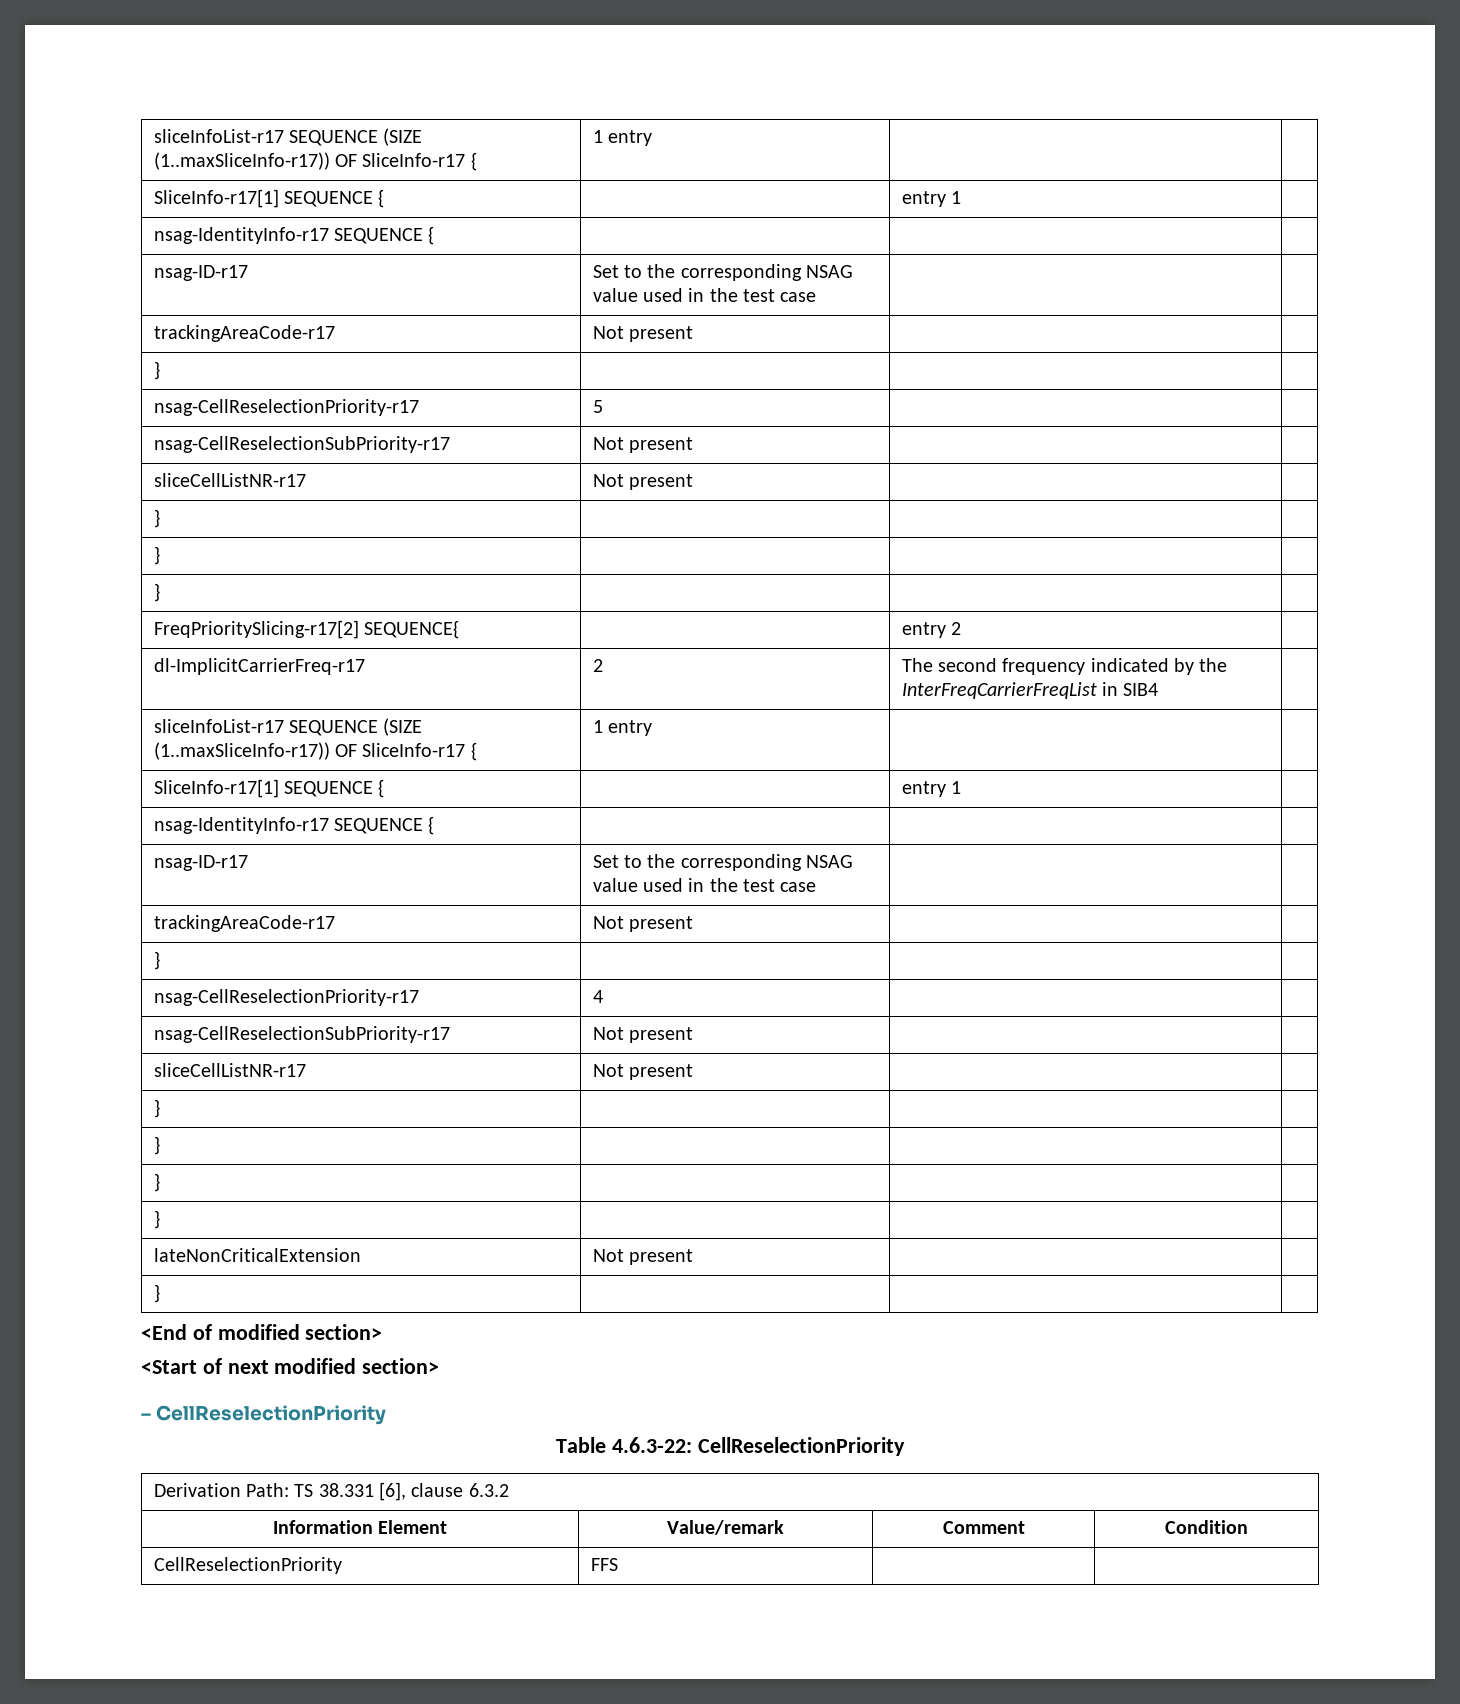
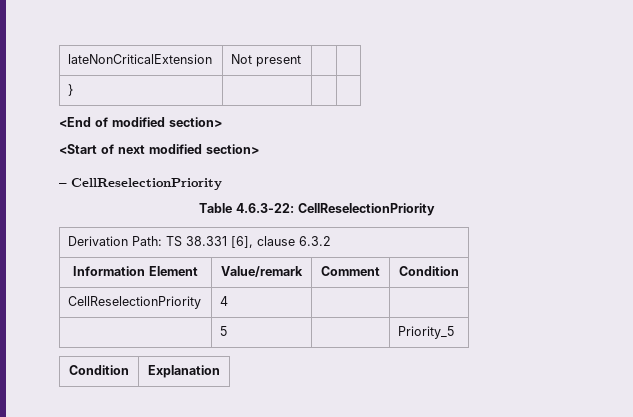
[153,128,423,146] [153,152,477,171] [592,130,653,146] [153,189,385,208] [901,191,962,207] [153,226,435,245] [153,265,248,281] [592,264,853,281] [592,288,817,302] [153,325,335,342] [592,326,694,342] [153,361,160,380] [153,399,419,416] [592,400,603,413] [153,436,450,453] [592,437,694,453] [153,473,306,487] [592,474,694,490] [153,509,160,528] [153,546,160,565] [153,583,160,602] [153,620,460,639] [901,622,962,638] [153,658,365,675] [592,659,603,672] [901,658,1228,675] [901,682,1159,699] [153,718,423,736] [153,742,477,761] [592,720,653,736] [153,779,385,798] [901,781,962,797] [153,816,435,835] [153,855,248,871] [592,854,853,871] [592,878,817,892] [153,915,335,932] [592,916,694,932] [153,951,160,970] [153,989,419,1006] [592,990,603,1003] [153,1026,450,1043] [592,1027,694,1043] [153,1063,306,1077] [592,1064,694,1080] [153,1099,160,1118] [153,1136,160,1155] [153,1173,160,1192] [153,1210,160,1229] sliceInfoList-r17 SEQUENCE (SIZE (1..maxSliceInfo-r17)) OF SliceInfo-r17 { | 1 entry | | // SliceInfo-r17[1] SEQUENCE { | | entry 1 | // nsag-IdentityInfo-r17 SEQUENCE { | | | // nsag-ID-r17 | Set to the corresponding NSAG value used in the test case | | // trackingAreaCode-r17 | Not present | | // } | | | // nsag-CellReselectionPriority-r17 | 5 | | // nsag-CellReselectionSubPriority-r17 | Not present | | // sliceCellListNR-r17 | Not present | | // } | | | // } | | | // } | | | // FreqPrioritySlicing-r17[2] SEQUENCE{ | | entry 2 | // dl-ImplicitCarrierFreq-r17 | 2 | The second frequency indicated by the InterFreqCarrierFreqList in SIB4 | // sliceInfoList-r17 SEQUENCE (SIZE (1..maxSliceInfo-r17)) OF SliceInfo-r17 { | 1 entry | | // SliceInfo-r17[1] SEQUENCE { | | entry 1 | // nsag-IdentityInfo-r17 SEQUENCE { | | | // nsag-ID-r17 | Set to the corresponding NSAG value used in the test case | | // trackingAreaCode-r17 | Not present | | // } | | | // nsag-CellReselectionPriority-r17 | 4 | | // nsag-CellReselectionSubPriority-r17 | Not present | | // sliceCellListNR-r17 | Not present | | // } | | | // } | | | // } | | | // } | | | // -> (68, 59) none
[590,1558,618,1571] FFS | | -> [220,296,229,306] [220,326,228,336] [398,326,455,339] [69,365,129,375] [148,365,220,378] 4 | | // | 5 | | Priority_5 // Condition | Explanation

